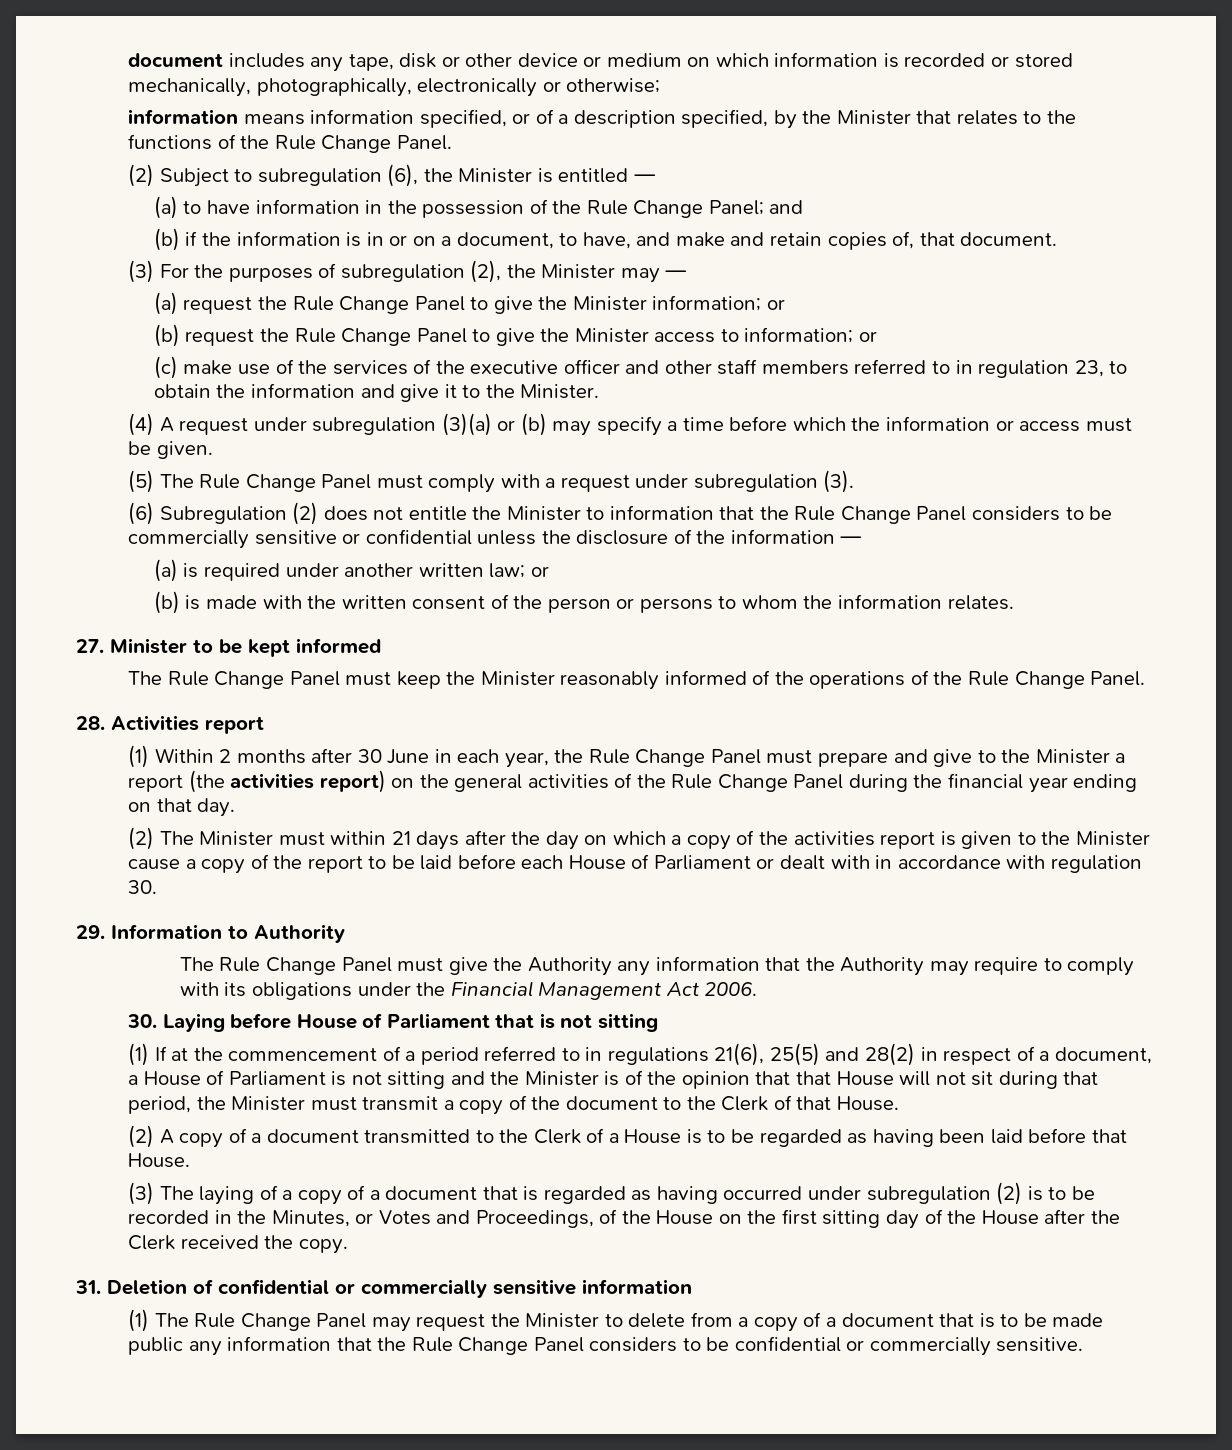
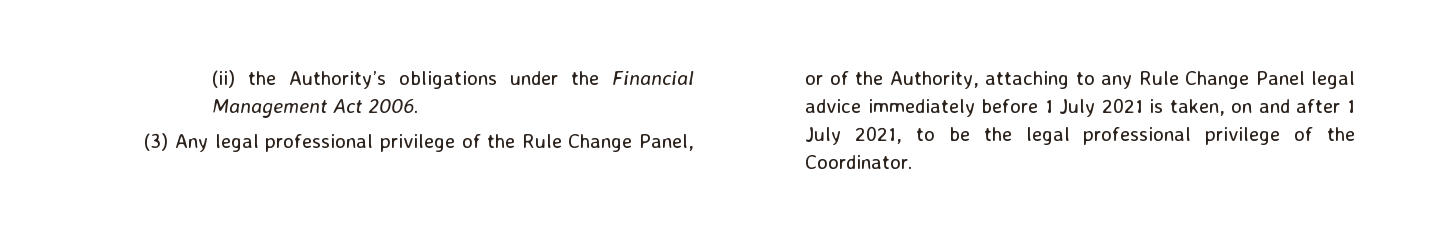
[127,52,1073,72] [127,78,661,97] [127,109,1076,129] [127,134,452,153] [127,164,656,187] [153,196,804,219] [153,228,1058,251] [127,260,688,283] [153,292,785,315] [153,324,877,347] [153,356,1128,379] [153,383,600,402] [127,413,1132,436] [127,441,213,459] [127,470,855,493] [127,502,1113,525] [127,529,863,549] [153,559,549,582] [153,591,1014,614] [76,638,381,657] [127,670,1146,690] [76,715,264,734] [127,745,1126,768] [127,770,1138,793] [127,798,236,817] [127,827,1150,850] [127,854,1142,874] [127,880,157,894] [76,924,345,943] [179,956,1135,976] [179,982,247,997] document includes any tape, disk or other device or medium on which information is recorded or stored mechanically, photographically, electronically or otherwise; // information means information specified, or of a description specified, by the Minister that relates to the functions of the Rule Change Panel. // (2) Subject to subregulation (6), the Minister is entitled — // (a) to have information in the possession of the Rule Change Panel; and // (b) if the information is in or on a document, to have, and make and retain copies of, that document. // (3) For the purposes of subregulation (2), the Minister may — // (a) request the Rule Change Panel to give the Minister information; or // (b) request the Rule Change Panel to give the Minister access to information; or // (c) make use of the services of the executive officer and other staff members referred to in regulation 23, to obtain the information and give it to the Minister. // (4) A request under subregulation (3)(a) or (b) may specify a time before which the information or access must be given. // (5) The Rule Change Panel must comply with a request under subregulation (3). // (6) Subregulation (2) does not entitle the Minister to information that the Rule Change Panel considers to be commercially sensitive or confidential unless the disclosure of the information — // (a) is required under another written law; or // (b) is made with the written consent of the person or persons to whom the information relates. // 27. Minister to be kept informed // The Rule Change Panel must keep the Minister reasonably informed of the operations of the Rule Change Panel. // 28. Activities report // (1) Within 2 months after 30 June in each year, the Rule Change Panel must prepare and give to the Minister a report (the activities report) on the general activities of the Rule Change Panel during the financial year ending on that day. // (2) The Minister must within 21 days after the day on which a copy of the activities report is given to the Minister cause a copy of the report to be laid before each House of Parliament or dealt with in accordance with regulation 30. // 29. Information to Authority // The Rule Change Panel must give the Authority any information that the Authority may require to comply with its -> [211,70,386,89] (ii) the Authority’s
[126,1013,658,1032] [127,1043,1152,1066] [127,1070,1099,1089] [127,1095,899,1115] [127,1125,1127,1148] [127,1153,190,1168] [127,1182,1095,1205] [127,1209,1120,1229] [127,1235,348,1254] [75,1279,692,1298] [127,1309,1104,1332] [127,1336,1084,1356] 30. Laying before House of Parliament that is not sitting // (1) If at the commencement of a period referred to in regulations 21(6), 25(5) and 28(2) in respect of a document, a House of Parliament is not sitting and the Minister is of the opinion that that House will not sit during that period, the Minister must transmit a copy of the document to the Clerk of that House. // (2) A copy of a document transmitted to the Clerk of a House is to be regarded as having been laid before that House. // (3) The laying of a copy of a document that is regarded as having occurred under subregulation (2) is to be recorded in the Minutes, or Votes and Proceedings, of the House on the first sitting day of the House after the Clerk received the copy. // 31. Deletion of confidential or commercially sensitive information // (1) The Rule Change Panel may request the Minister to delete from a copy of a document that is to be made public any information that the Rule Change Panel considers to be confidential or commercially sensitive. -> [144,133,694,152] [805,71,1355,89] [805,98,1355,117] [805,126,1355,145] [805,155,913,169] (3) Any legal professional privilege of the Rule Change Panel, or of the Authority, attaching to any Rule Change Panel legal advice immediately before 1 July 2021 is taken, on and after 1 July 2021, to be the legal professional privilege of the Coordinator.

